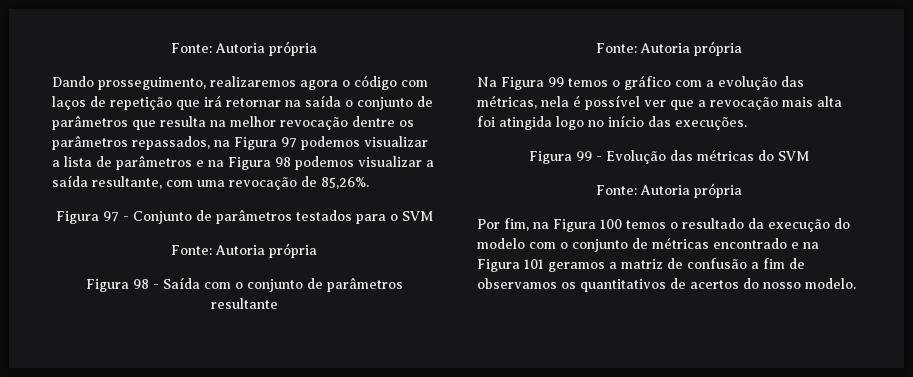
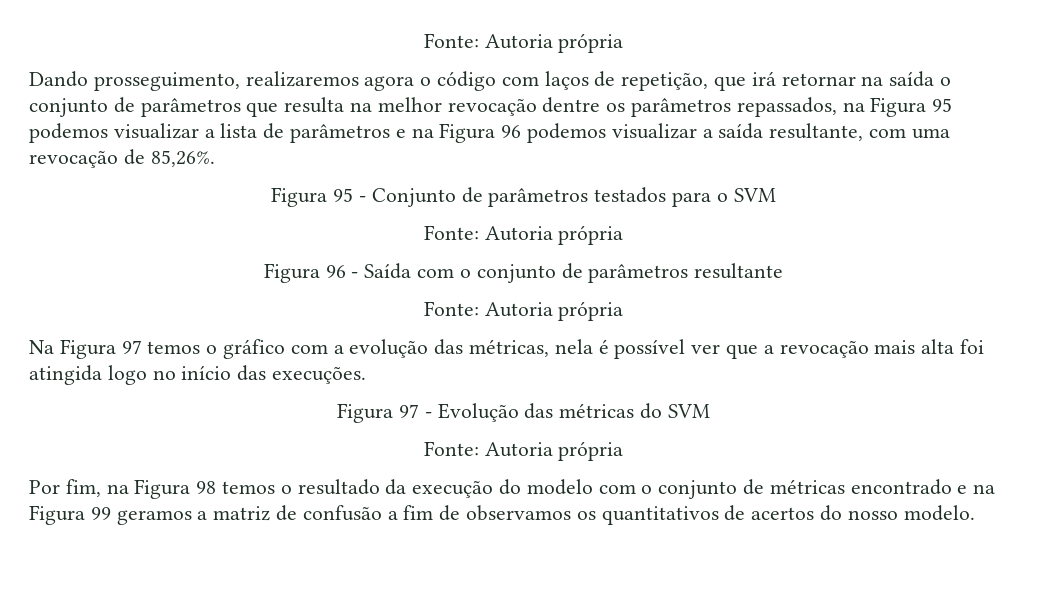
[110,97,172,110] repetição -> [621,72,709,91] repetição,
[281,137,297,148] 97 -> [932,98,953,112] 95
[275,157,291,167] 98 -> [501,125,522,138] 96
[102,211,119,222] 97 -> [333,188,354,202] 95
[132,279,149,289] 98 -> [325,265,346,278] 96
[548,77,564,87] 99 -> [121,340,142,354] 97
[576,151,592,161] 99 -> [398,404,419,418] 97
[600,219,622,229] 100 -> [196,481,217,494] 98
[524,259,544,269] 101 -> [90,507,111,520] 99

